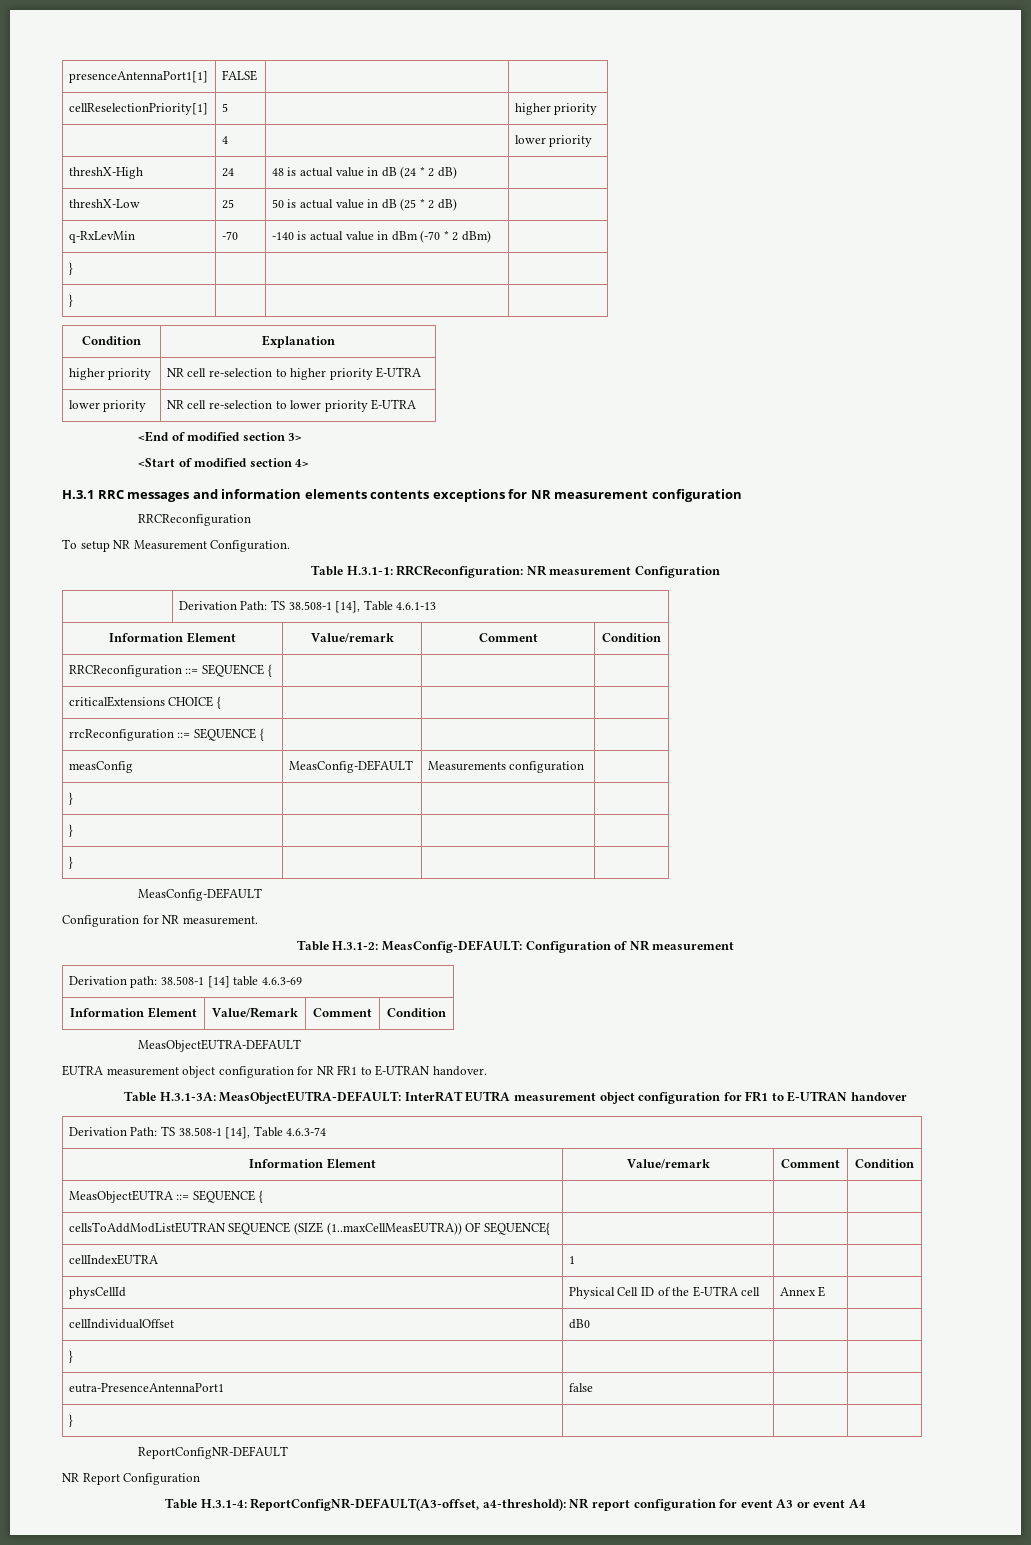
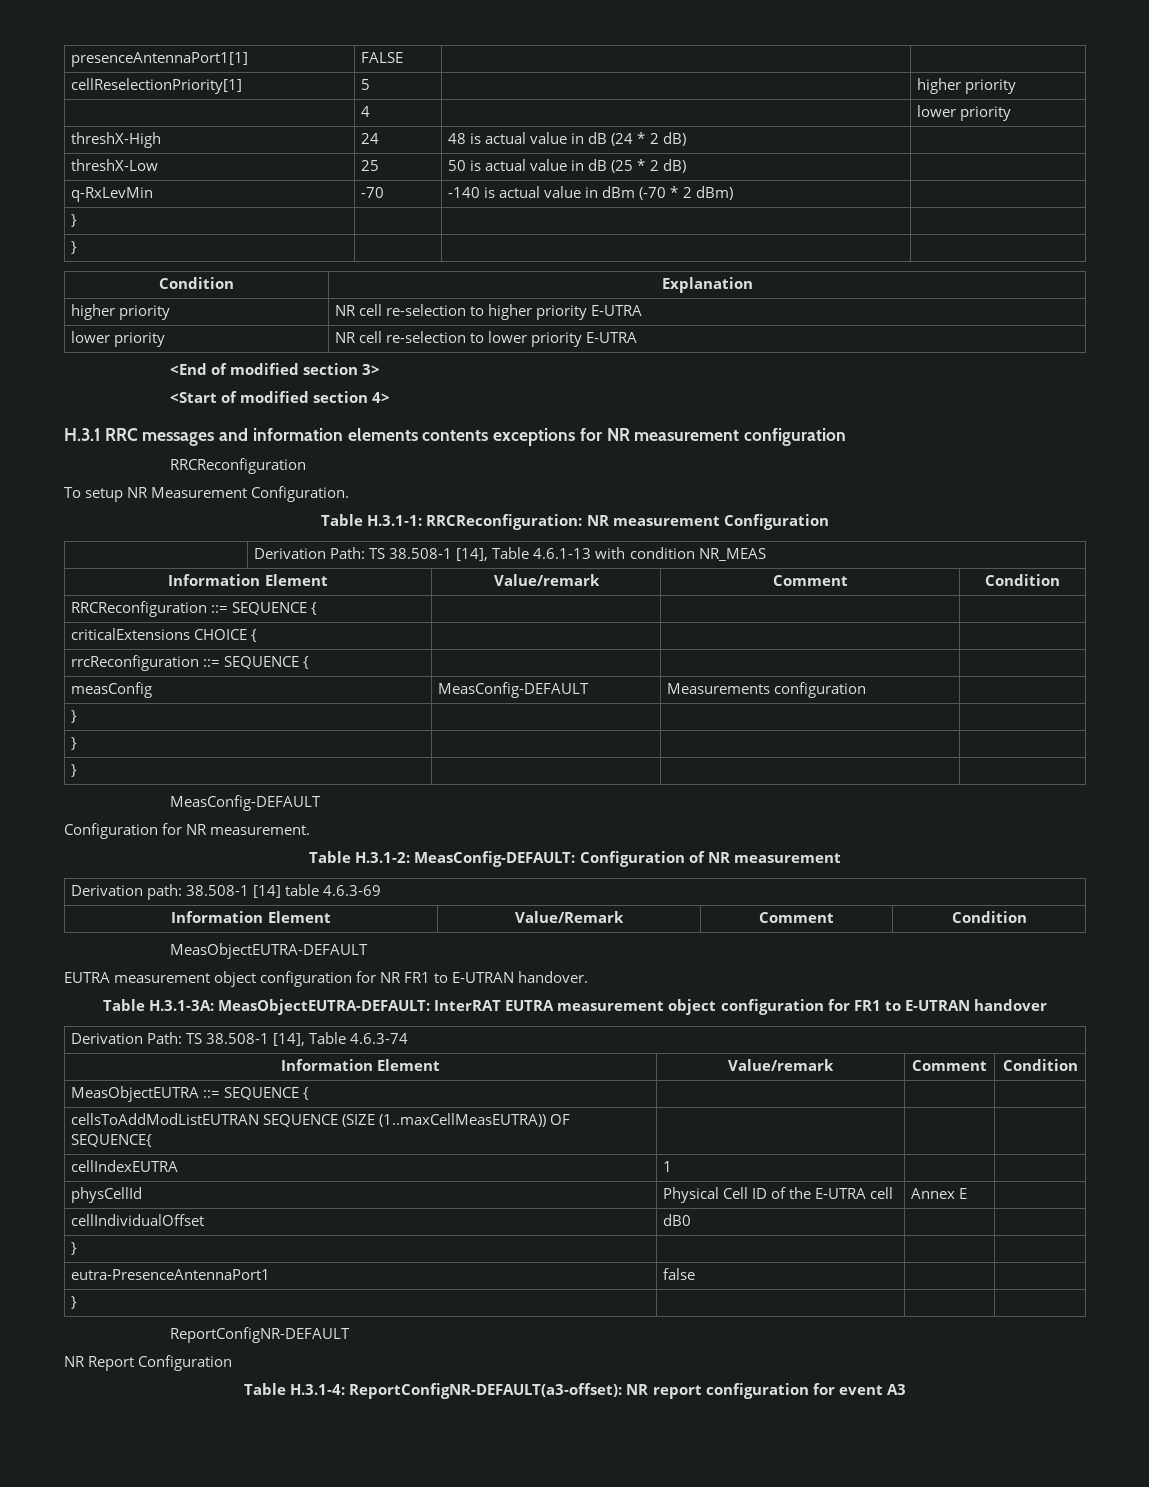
(437, 606) none -> [595,547,766,561] with condition NR_MEAS
[250,1498,566,1511] ReportConfigNR-DEFAULT(A3-offset, a4-threshold): -> [349,1383,623,1399] ReportConfigNR-DEFAULT(a3-offset):
[796,1499,866,1508] or event A4 -> (906, 1389) none

